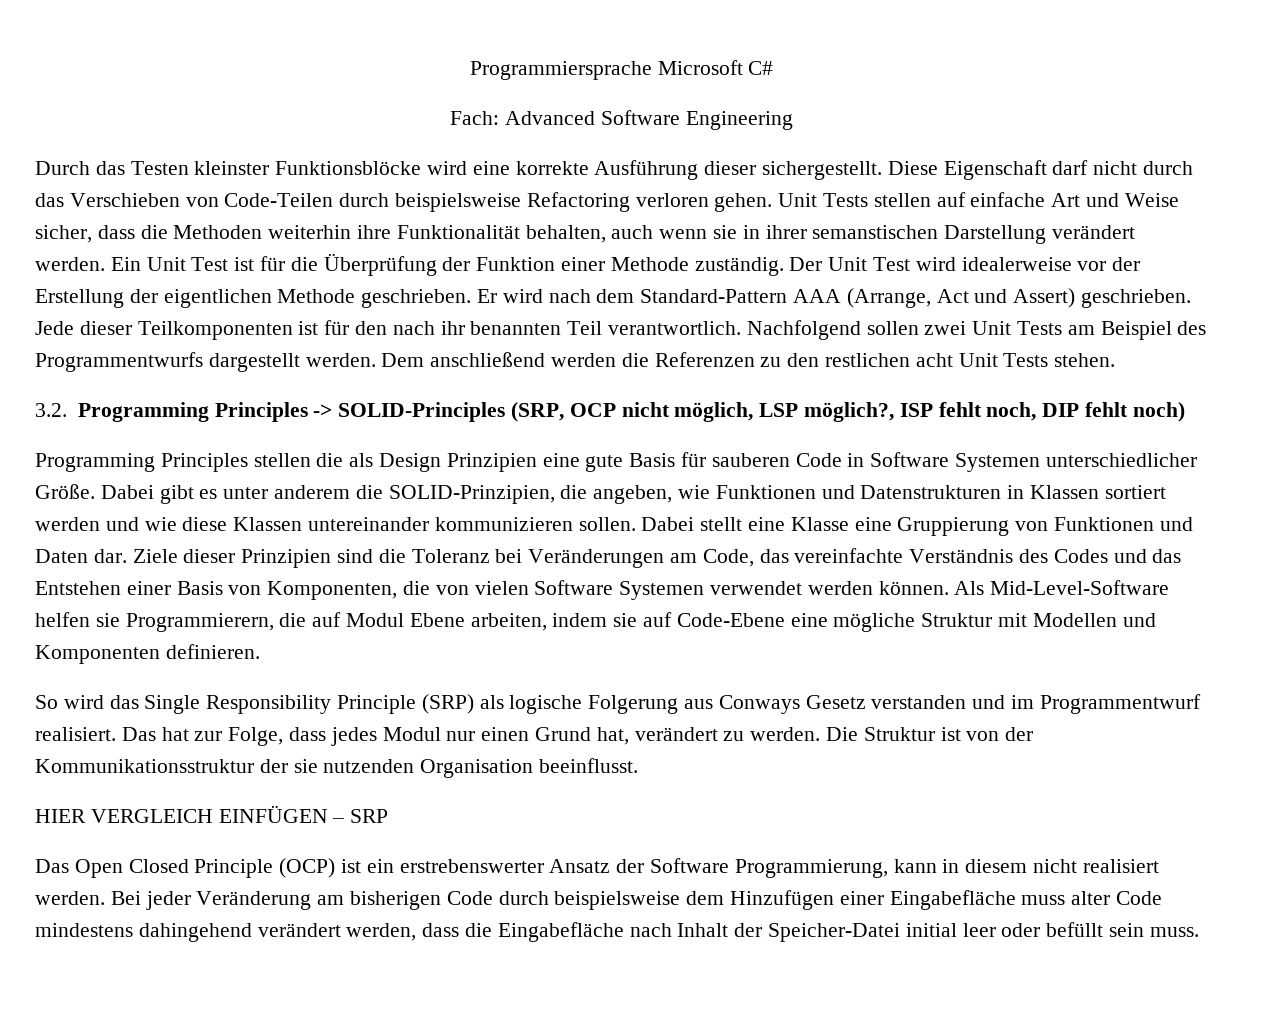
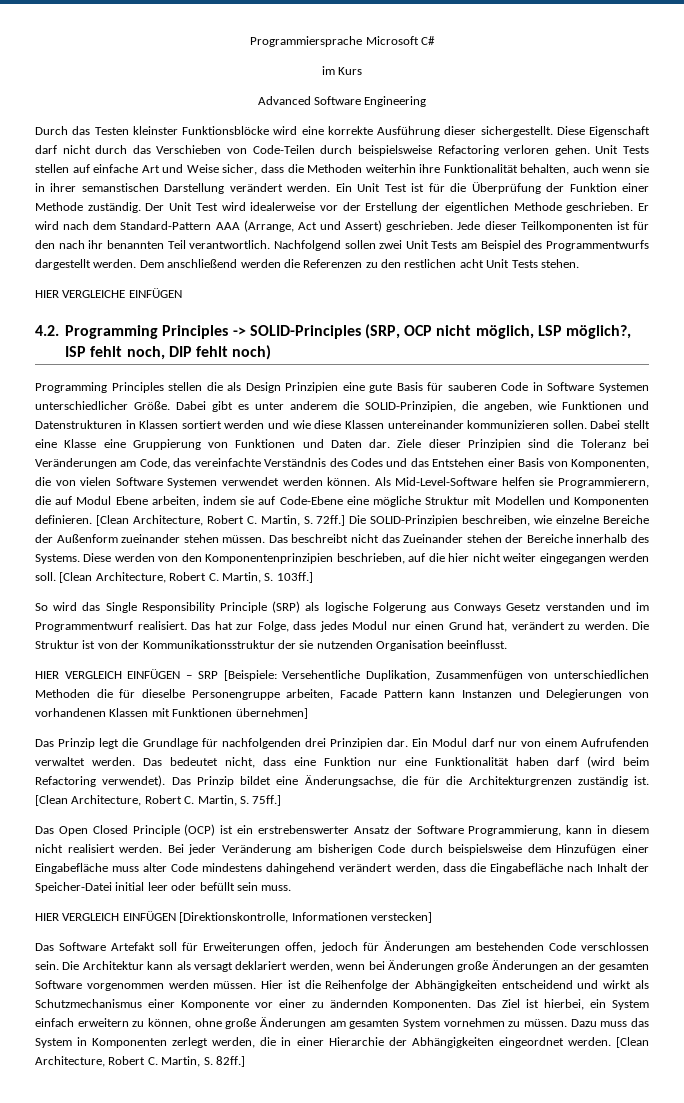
[450,111,500,125] Fach: -> [321,66,363,75] im Kurs //
[35,403,67,417] 3.2. -> [35,288,182,298] [35,325,59,336] HIER VERGLEICHE EINFÜGEN // 4.2.
(260, 651) none -> [95,515,649,526] [35,534,649,543] [35,553,649,564] [35,572,313,583] [Clean Architecture, Robert C. Martin, S. 72ff.] Die SOLID-Prinzipien beschreiben, wie einzelne Bereiche der Außenform zueinander stehen müssen. Das beschreibt nicht das Zueinander stehen der Bereiche innerhalb des Systems. Diese werden von den Komponentenprinzipien beschrieben, auf die hier nicht weiter eingegangen werden soll. [Clean Architecture, Robert C. Martin, S. 103ff.]
(389, 816) none -> [223,670,649,681] [35,689,650,700] [35,708,308,719] [35,738,649,749] [35,756,650,768] [35,775,649,787] [35,795,282,806] [Beispiele: Versehentliche Duplikation, Zusammenfügen von unterschiedlichen Methoden die für dieselbe Personengruppe arbeiten, Facade Pattern kann Instanzen und Delegierungen von vorhandenen Klassen mit Funktionen übernehmen] // Das Prinzip legt die Grundlage für nachfolgenden drei Prinzipien dar. Ein Modul darf nur von einem Aufrufenden verwaltet werden. Das bedeutet nicht, dass eine Funktion nur eine Funktionalität haben darf (wird beim Refactoring verwendet). Das Prinzip bildet eine Änderungsachse, die für die Architekturgrenzen zuständig ist. [Clean Architecture, Robert C. Martin, S. 75ff.]
(1199, 932) none -> [35,911,432,923] [35,941,650,953] [35,960,649,972] [35,980,649,991] [35,999,649,1010] [35,1017,649,1029] [35,1037,650,1048] [35,1056,245,1067] // HIER VERGLEICH EINFÜGEN [Direktionskontrolle, Informationen verstecken] // Das Software Artefakt soll für Erweiterungen offen, jedoch für Änderungen am bestehenden Code verschlossen sein. Die Architektur kann als versagt deklariert werden, wenn bei Änderungen große Änderungen an der gesamten Software vorgenommen werden müssen. Hier ist die Reihenfolge der Abhängigkeiten entscheidend und wirkt als Schutzmechanismus einer Komponente vor einer zu ändernden Komponenten. Das Ziel ist hierbei, ein System einfach erweitern zu können, ohne große Änderungen am gesamten System vornehmen zu müssen. Dazu muss das System in Komponenten zerlegt werden, die in einer Hierarchie der Abhängigkeiten eingeordnet werden. [Clean Architecture, Robert C. Martin, S. 82ff.]

